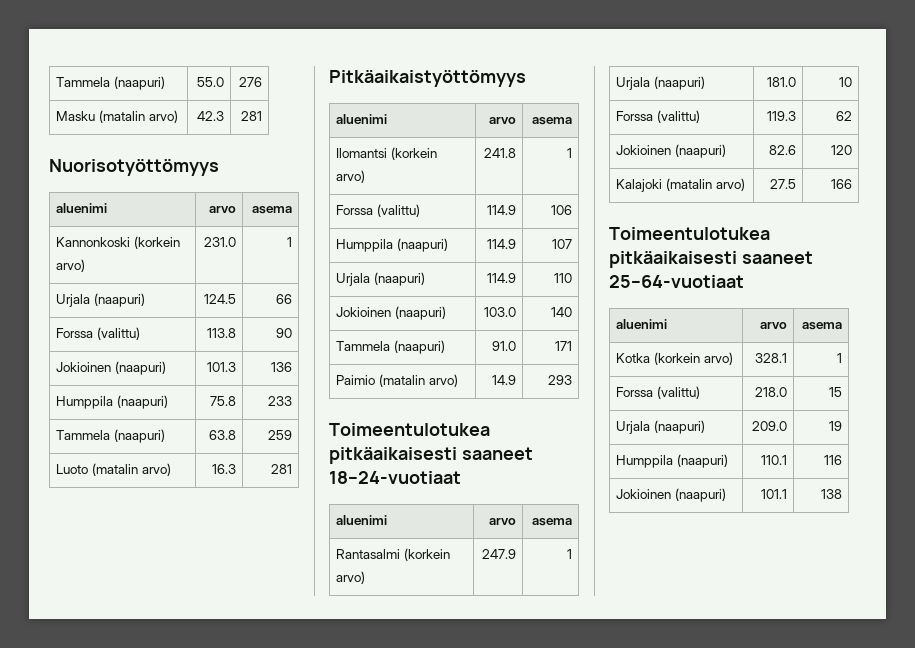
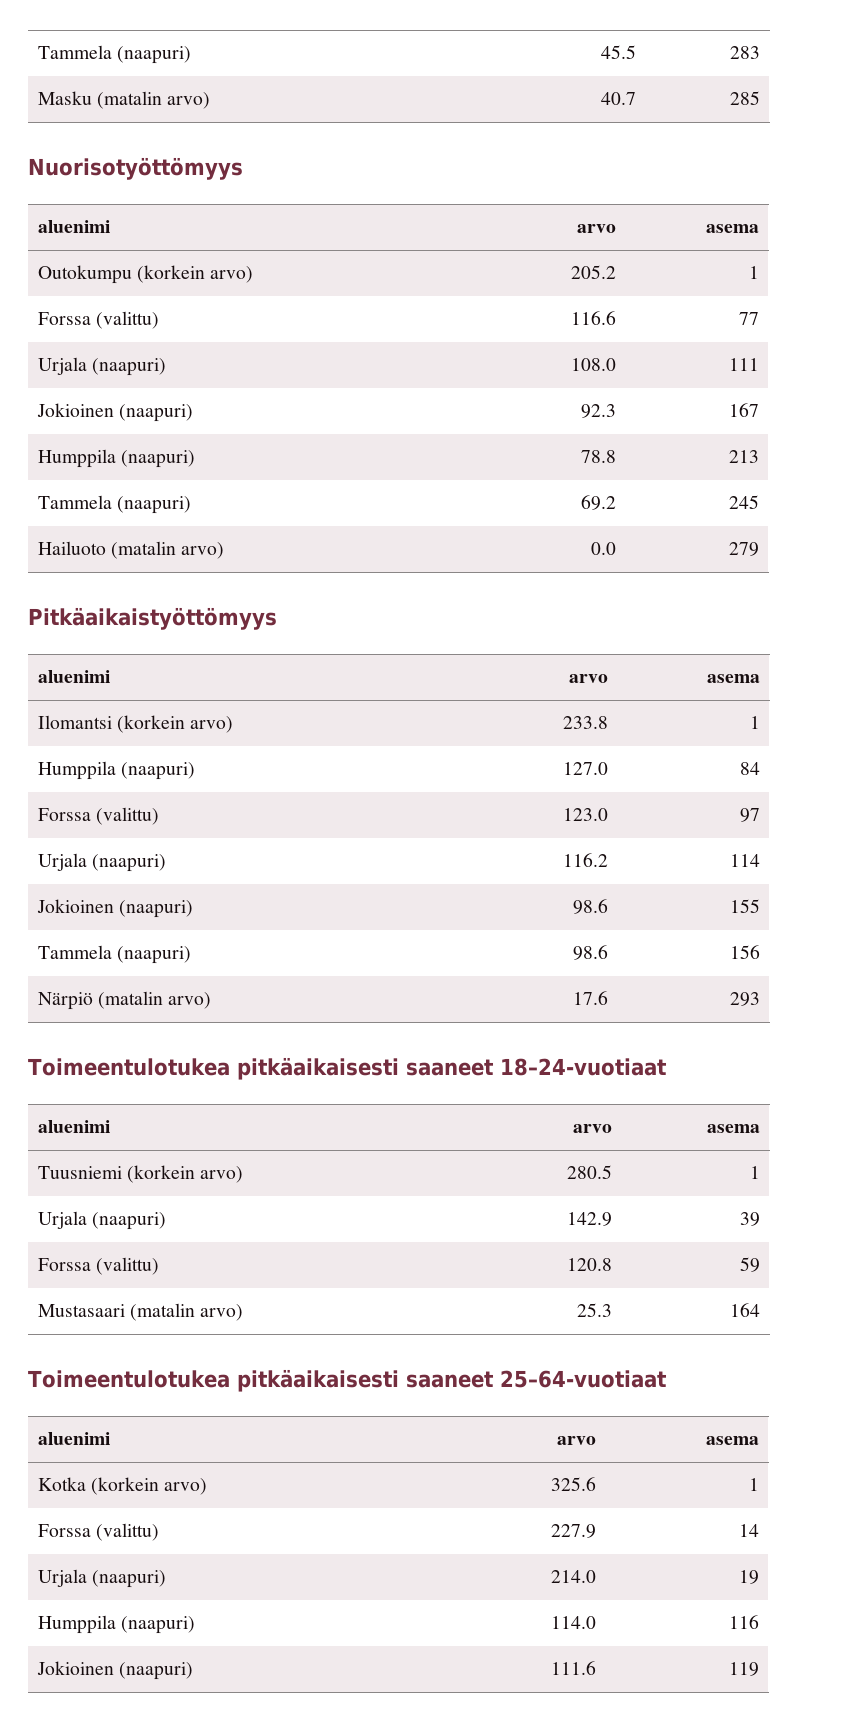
[56,76,165,90] [196,77,224,87] [238,77,262,87] Tammela (naapuri) | 55.0 | 276 -> [37,45,191,64] [601,45,637,59] [730,46,761,59] Tammela (naapuri) | 45.5 | 283
[196,111,224,121] [240,111,262,121] 42.3 | 281 -> [601,92,637,105] [730,91,761,105] 40.7 | 285
[56,236,180,249] [56,259,86,272] [203,237,236,247] [286,237,292,247] [56,293,145,307] [203,294,236,304] [275,294,292,304] [56,327,140,340] [206,328,236,338] [275,328,292,338] [56,361,166,375] [206,362,236,372] [270,362,292,372] [56,395,168,409] [209,396,236,406] [267,396,292,406] [56,429,165,443] [208,430,236,440] [267,430,292,440] [56,463,171,476] [211,464,236,474] [270,464,292,474] Kannonkoski (korkein arvo) | 231.0 | 1 // Urjala (naapuri) | 124.5 | 66 // Forssa (valittu) | 113.8 | 90 // Jokioinen (naapuri) | 101.3 | 136 // Humppila (naapuri) | 75.8 | 233 // Tammela (naapuri) | 63.8 | 259 // Luoto (matalin arvo) | 16.3 | 281 -> [37,265,254,284] [571,265,617,279] [749,266,760,279] [37,311,159,329] [571,311,617,325] [739,312,760,325] [37,357,166,376] [571,358,617,371] [729,358,760,371] [36,403,193,422] [581,404,617,418] [729,403,760,417] [37,449,195,468] [581,450,617,463] [729,450,760,463] [37,495,191,514] [581,495,617,510] [729,495,760,509] [37,541,225,559] [591,542,617,555] [729,542,760,556] Outokumpu (korkein arvo) | 205.2 | 1 // Forssa (valittu) | 116.6 | 77 // Urjala (naapuri) | 108.0 | 111 // Jokioinen (naapuri) | 92.3 | 167 // Humppila (naapuri) | 78.8 | 213 // Tammela (naapuri) | 69.2 | 245 // Hailuoto (matalin arvo) | 0.0 | 279
[483,148,516,158] [566,148,572,158] [336,204,420,217] [486,205,516,215] [550,205,572,215] [336,238,448,252] [486,239,516,249] [551,239,572,249] [336,272,425,286] [486,273,516,283] [553,273,572,283] [336,306,446,320] [483,307,516,317] [550,307,572,317] [336,340,445,354] [491,341,516,351] [554,341,572,351] [336,374,458,387] [491,375,516,385] 241.8 | 1 // Forssa (valittu) | 114.9 | 106 // Humppila (naapuri) | 114.9 | 107 // Urjala (naapuri) | 114.9 | 110 // Jokioinen (naapuri) | 103.0 | 140 // Tammela (naapuri) | 91.0 | 171 // Paimio (matalin arvo) | 14.9 -> [563,716,609,729] [750,716,761,729] [37,761,195,780] [563,762,609,775] [740,762,761,775] [37,807,159,825] [563,808,609,821] [740,808,761,822] [37,853,166,872] [563,853,609,867] [730,854,761,867] [36,899,193,918] [573,899,609,914] [730,899,761,913] [37,945,191,964] [573,945,609,960] [730,945,761,959] [37,991,212,1010] [573,991,609,1005] 233.8 | 1 // Humppila (naapuri) | 127.0 | 84 // Forssa (valittu) | 123.0 | 97 // Urjala (naapuri) | 116.2 | 114 // Jokioinen (naapuri) | 98.6 | 155 // Tammela (naapuri) | 98.6 | 156 // Närpiö (matalin arvo) | 17.6
[336,548,450,561] [336,571,366,584] [481,549,516,559] [566,549,572,559] [616,76,705,90] [766,77,796,87] [838,77,852,87] [616,110,700,123] [766,111,796,121] [835,111,852,121] [616,144,726,158] [768,145,796,155] [830,145,852,155] [616,178,745,192] [769,179,796,189] [830,179,852,189] Rantasalmi (korkein arvo) | 247.9 | 1 // Urjala (naapuri) | 181.0 | 10 // Forssa (valittu) | 119.3 | 62 // Jokioinen (naapuri) | 82.6 | 120 // Kalajoki (matalin arvo) | 27.5 | 166 -> [37,1165,244,1183] [567,1165,613,1179] [750,1166,761,1179] [37,1211,166,1230] [567,1212,613,1226] [740,1212,761,1226] [37,1257,159,1275] [567,1258,613,1271] [740,1257,761,1272] [37,1303,244,1321] [577,1303,613,1317] [730,1303,761,1317] Tuusniemi (korkein arvo) | 280.5 | 1 // Urjala (naapuri) | 142.9 | 39 // Forssa (valittu) | 120.8 | 59 // Mustasaari (matalin arvo) | 25.3 | 164
[754,353,787,363] [836,353,842,363] [616,386,700,399] [754,387,787,397] [828,387,842,397] [616,420,705,434] [751,421,787,431] 328.1 | 1 // Forssa (valittu) | 218.0 | 15 // Urjala (naapuri) | 209.0 -> [551,1477,597,1491] [749,1478,760,1491] [37,1523,159,1541] [551,1524,597,1538] [739,1524,760,1537] [37,1569,166,1588] [551,1570,597,1583] 325.6 | 1 // Forssa (valittu) | 227.9 | 14 // Urjala (naapuri) | 214.0
[760,455,787,465] 110.1 -> [551,1616,597,1629] 114.0
[760,489,787,499] [820,489,842,499] 101.1 | 138 -> [551,1661,597,1675] [729,1662,760,1676] 111.6 | 119

